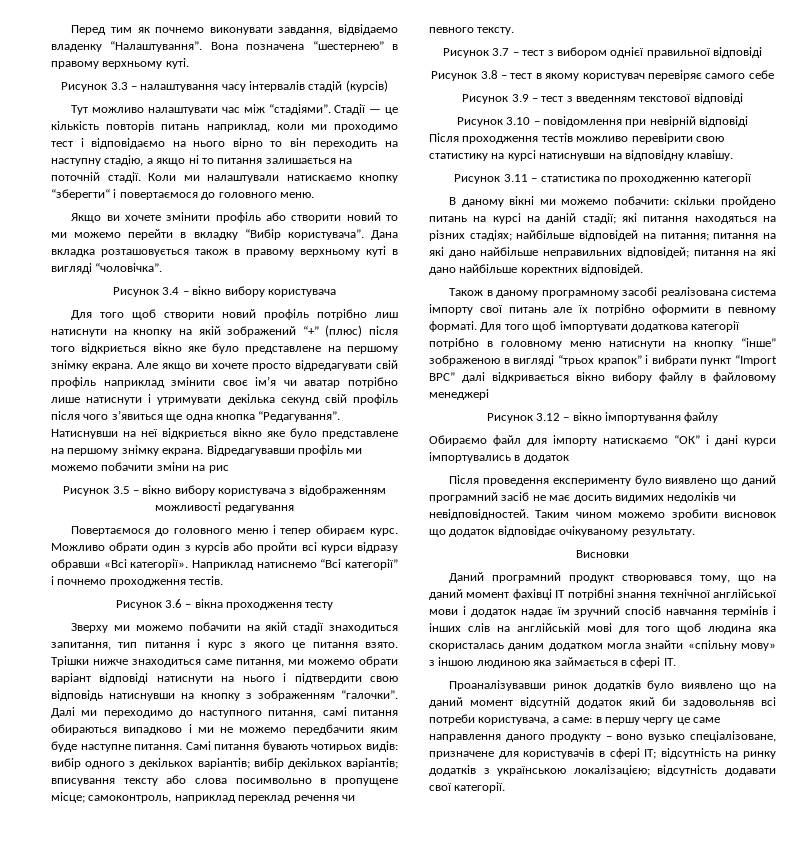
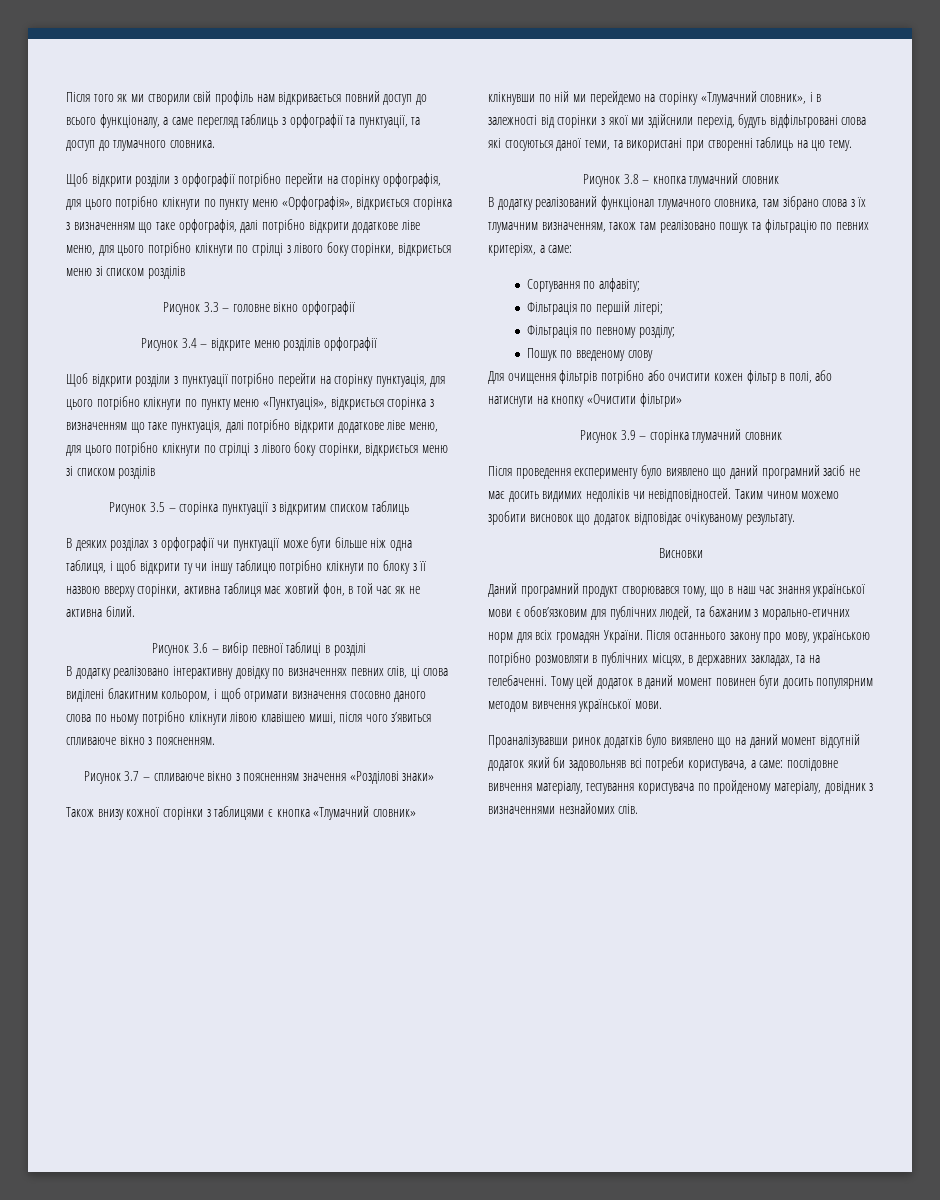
[71,24,398,35] [51,41,398,52] [51,58,189,69] [61,80,388,92] [71,104,398,115] [51,121,398,132] [51,138,398,149] [51,155,352,166] [51,172,398,183] [51,189,314,200] [71,212,398,223] [51,229,398,240] [51,246,398,257] [51,263,163,274] [113,286,336,297] [71,309,398,320] [51,325,398,337] [51,343,398,354] [51,360,398,371] [51,376,398,388] [51,394,398,405] [51,410,341,422] [51,428,398,439] [51,445,363,456] [51,462,229,473] [63,485,386,496] [155,502,294,513] [71,525,398,536] [51,542,399,553] [51,559,398,570] [51,576,224,587] [115,599,334,610] [71,622,398,633] [51,639,399,650] [51,656,398,667] [51,673,398,684] [51,690,398,701] [51,707,398,718] [51,724,398,735] [51,741,398,752] [51,758,398,769] [51,775,398,786] [51,792,355,803] [429,27,515,35] [443,47,762,58] [431,70,774,81] [462,93,743,104] [456,116,749,127] [429,133,724,144] [429,150,734,161] [454,173,752,184] [449,196,776,207] [429,213,776,224] [429,230,776,241] [429,247,776,258] [429,264,644,275] [449,287,776,298] [429,304,776,315] [429,321,741,332] [429,338,776,349] [429,355,777,366] [429,372,776,383] [429,389,489,400] [486,412,719,423] [429,435,776,446] [429,452,569,463] Перед тим як почнемо виконувати завдання, відвідаемо владенку “Налаштування”. Вона позначена “шестернею” в правому верхньому куті. // Рисунок 3.3 – налаштування часу інтервалів стадій (курсів) // Тут можливо налаштувати час між “стадіями”. Стадії — це кількість повторів питань наприклад, коли ми проходимо тест і відповідаємо на нього вірно то він переходить на наступну стадію, а якщо ні то питання залишається на поточній стадії. Коли ми налаштували натискаємо кнопку “зберегти“ і повертаємося до головного меню. // Якщо ви хочете змінити профіль або створити новий то ми можемо перейти в вкладку “Вибір користувача”. Дана вкладка розташовується також в правому верхньому куті в вигляді “чоловічка”. // Рисунок 3.4 – вікно вибору користувача // Для того щоб створити новий профіль потрібно лиш натиснути на кнопку на якій зображений “+” (плюс) після того відкриється вікно яке було представлене на першому знімку екрана. Але якщо ви хочете просто відредагувати свій профіль наприклад змінити своє ім’я чи аватар потрібно лише натиснути і утримувати декілька секунд свій профіль після чого з’явиться ще одна кнопка “Редагування”. Натиснувши на неї відкриється вікно яке було представлене на першому знімку екрана. Відредагувавши профіль ми можемо побачити зміни на рис // Рисунок 3.5 – вікно вибору користувача з відображенням можливості редагування // Повертаємося до головного меню і тепер обираєм курс. Можливо обрати один з курсів або пройти всі курси відразу обравши «Всі категорії». Наприклад натиснемо “Всі категорії” і почнемо проходження тестів. // Рисунок 3.6 – вікна проходження тесту // Зверху ми можемо побачити на якій стадії знаходиться запитання, тип питання і курс з якого це питання взято. Трішки нижче знаходиться саме питання, ми можемо обрати варіант відповіді натиснути на нього і підтвердити свою відповідь натиснувши на кнопку з зображенням “галочки”. Далі ми переходимо до наступного питання, самі питання обираються випадково і ми не можемо передбачити яким буде наступне питання. Самі питання бувають чотирьох видів: вибір одного з декількох варіантів; вибір декількох варіантів; вписування тексту або слова посимвольно в пропущене місце; самоконтроль, наприклад переклад речення чи певного тексту. // Рисунок 3.7 – тест з вибором однієї правильної відповіді // Рисунок 3.8 – тест в якому користувач перевіряє самого себе // Рисунок 3.9 – тест з введенням текстової відповіді // Рисунок 3.10 – повідомлення при невірній відповіді // Після проходження тестів можливо перевірити свою статистику на курсі натиснувши на відповідну клавішу. // Рисунок 3.11 – статистика по проходженню категорії // В даному вікні ми можемо побачити: скільки пройдено питань на курсі на даній стадії; які питання находяться на різних стадіях; найбільше відповідей на питання; питання на які дано найбільше неправильних відповідей; питання на які дано найбільше коректних відповідей. // Також в даному програмному засобі реалізована система імпорту свої питань але їх потрібно оформити в певному форматі. Для того щоб імпортувати додаткова категорії потрібно в головному меню натиснути на кнопку “інше” зображеною в вигляді “трьох крапок” і вибрати пункт “Import BPC” далі відкривається вікно вибору файлу в файловому менеджері // Рисунок 3.12 – вікно імпортування файлу // Обираємо файл для імпорту натискаємо “ОК” і дані курси імпортувались в додаток -> [66,91,428,105] [66,114,421,128] [66,140,215,151] [66,173,441,187] [66,196,452,210] [66,219,420,233] [66,242,452,256] [66,266,185,279] [162,301,356,315] [141,337,377,351] [66,373,446,387] [66,396,434,410] [66,419,438,433] [66,442,449,456] [66,466,156,479] [109,501,409,515] [66,537,413,551] [66,560,427,574] [66,583,420,597] [66,606,135,617] [152,642,366,656] [66,666,449,679] [66,688,427,702] [66,711,432,725] [66,735,215,745] [83,771,435,784] [66,806,416,820] [488,91,822,105] [488,114,867,128] [488,137,853,151] [582,173,780,187] [488,196,867,210] [488,219,869,233] [488,243,573,256] [526,278,640,292] [526,301,663,315] [526,325,675,338] [526,348,653,361] [488,370,833,384] [488,393,682,407] [579,429,783,443] Після того як ми створили свій профіль нам відкривається повний доступ до всього функціоналу, а саме перегляд таблиць з орфографії та пунктуації, та доступ до тлумачного словника. // Щоб відкрити розділи з орфографії потрібно перейти на сторінку орфографія, для цього потрібно клікнути по пункту меню «Орфографія», відкриється сторінка з визначенням що таке орфографія, далі потрібно відкрити додаткове ліве меню, для цього потрібно клікнути по стрілці з лівого боку сторінки, відкриється меню зі списком розділів // Рисунок 3.3 – головне вікно орфографії // Рисунок 3.4 – відкрите меню розділів орфографії // Щоб відкрити розділи з пунктуації потрібно перейти на сторінку пунктуація, для цього потрібно клікнути по пункту меню «Пунктуація», відкриється сторінка з визначенням що таке пунктуація, далі потрібно відкрити додаткове ліве меню, для цього потрібно клікнути по стрілці з лівого боку сторінки, відкриється меню зі списком розділів // Рисунок 3.5 – сторінка пунктуації з відкритим списком таблиць // В деяких розділах з орфографії чи пунктуації може бути більше ніж одна таблиця, і щоб відкрити ту чи іншу таблицю потрібно клікнути по блоку з її назвою вверху сторінки, активна таблиця має жовтий фон, в той час як не активна білий. // Рисунок 3.6 – вибір певної таблиці в розділі // В додатку реалізовано інтерактивну довідку по визначеннях певних слів, ці слова виділені блакитним кольором, і щоб отримати визначення стосовно даного слова по ньому потрібно клікнути лівою клавішею миші, після чого з’явиться спливаюче вікно з поясненням. // Рисунок 3.7 – спливаюче вікно з поясненням значення «Розділові знаки» // Також внизу кожної сторінки з таблицями є кнопка «Тлумачний словник» клікнувши по ній ми перейдемо на сторінку «Тлумачний словник», і в залежності від сторінки з якої ми здійснили перехід, будуть відфільтровані слова які стосуються даної теми, та використані при створенні таблиць на цю тему. // Рисунок 3.8 – кнопка тлумачний словник // В додатку реалізований функціонал тлумачного словника, там зібрано слова з їх тлумачним визначенням, також там реалізовано пошук та фільтрацію по певних критеріях, а саме: // Сортування по алфавіту; // Фільтрація по першій літері; // Фільтрація по певному розділу; // Пошук по введеному слову // Для очищення фільтрів потрібно або очистити кожен фільтр в полі, або натиснути на кнопку «Очистити фільтри» // Рисунок 3.9 – сторінка тлумачний словник
[763,575,776,581] [429,589,777,600] [429,606,776,617] [429,623,776,634] [429,640,776,651] [429,657,676,668] на даний момент фахівці ІТ потрібні знання технічної англійської мови і додаток надає їм зручний спосіб навчання термінів і інших слів на англійській мові для того щоб людина яка скористалась даним додатком могла знайти «спільну мову» з іншою людиною яка займається в сфері ІТ. -> [727,584,866,597] [488,606,850,620] [488,630,871,643] [488,652,820,666] [488,675,874,689] [488,699,662,712] в наш час знання української мови є обов’язковим для публічних людей, та бажаним з морально-етичних норм для всіх громадян України. Після останнього закону про мову, українською потрібно розмовляти в публічних місцях, в державних закладах, та на телебаченні. Тому цей додаток в даний момент повинен бути досить популярним методом вивчення української мови.
[595,717,720,725] [429,731,776,742] [429,748,776,759] [429,765,776,776] [429,782,506,793] в першу чергу це саме направлення даного продукту – воно вузько спеціалізоване, призначене для користувачів в сфері ІТ; відсутність на ринку додатків з українською локалізацією; відсутність додавати свої категорії. -> [786,758,838,771] [488,780,874,794] [488,803,639,814] послідовне вивчення матеріалу, тестування користувача по пройденому матеріалу, довідник з визначеннями незнайомих слів.

